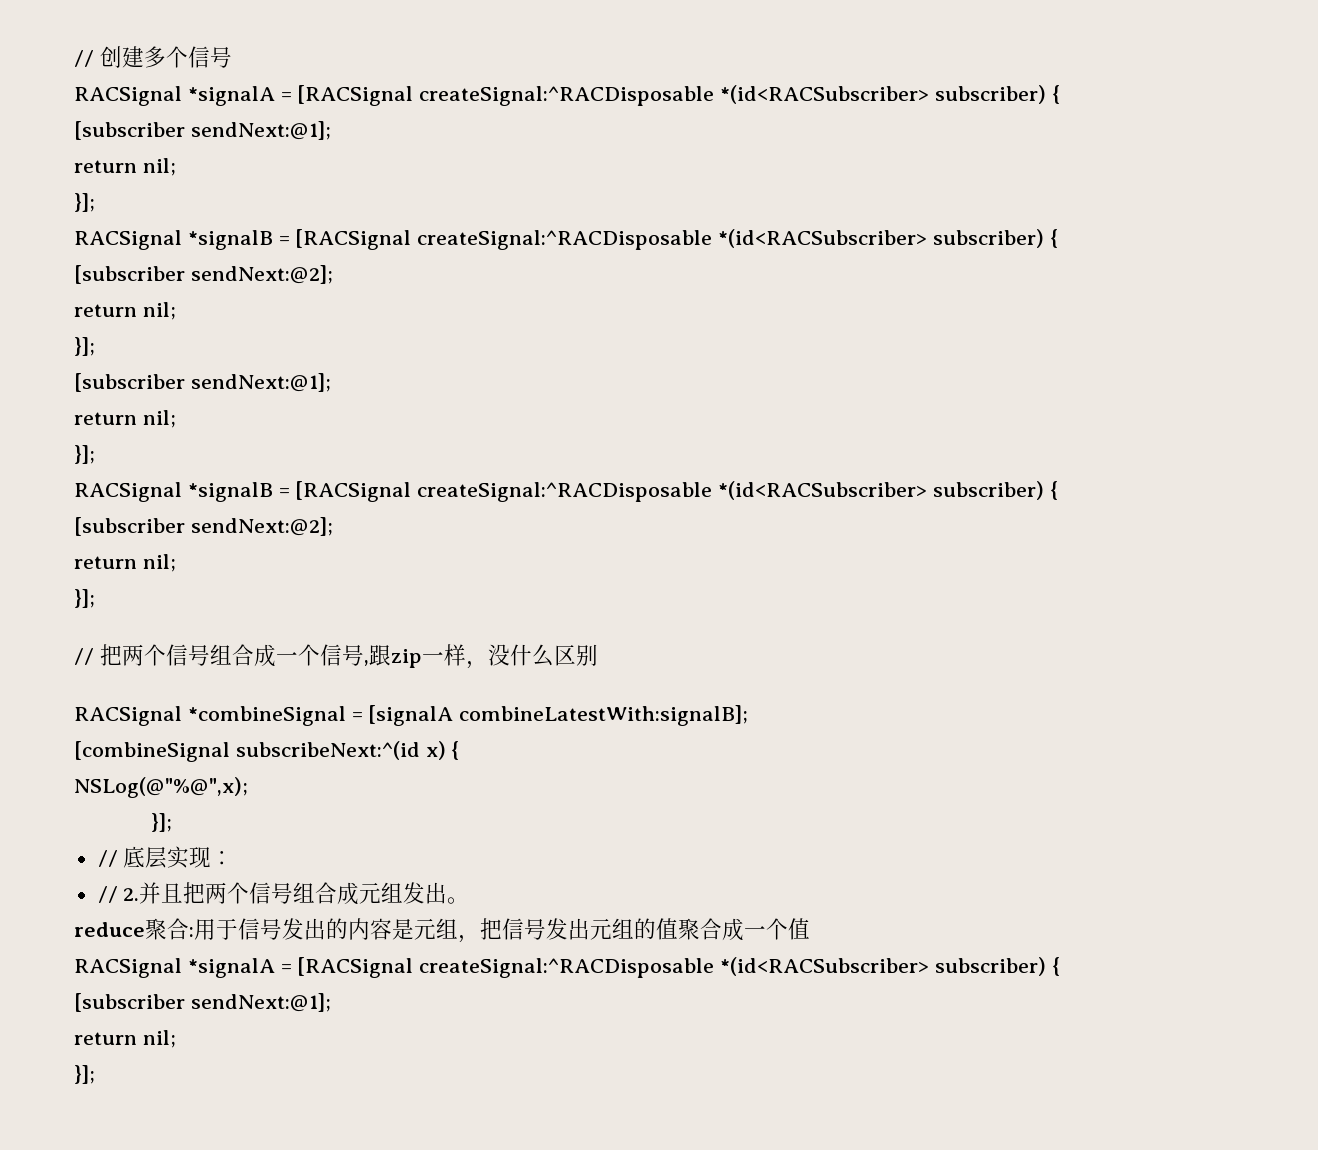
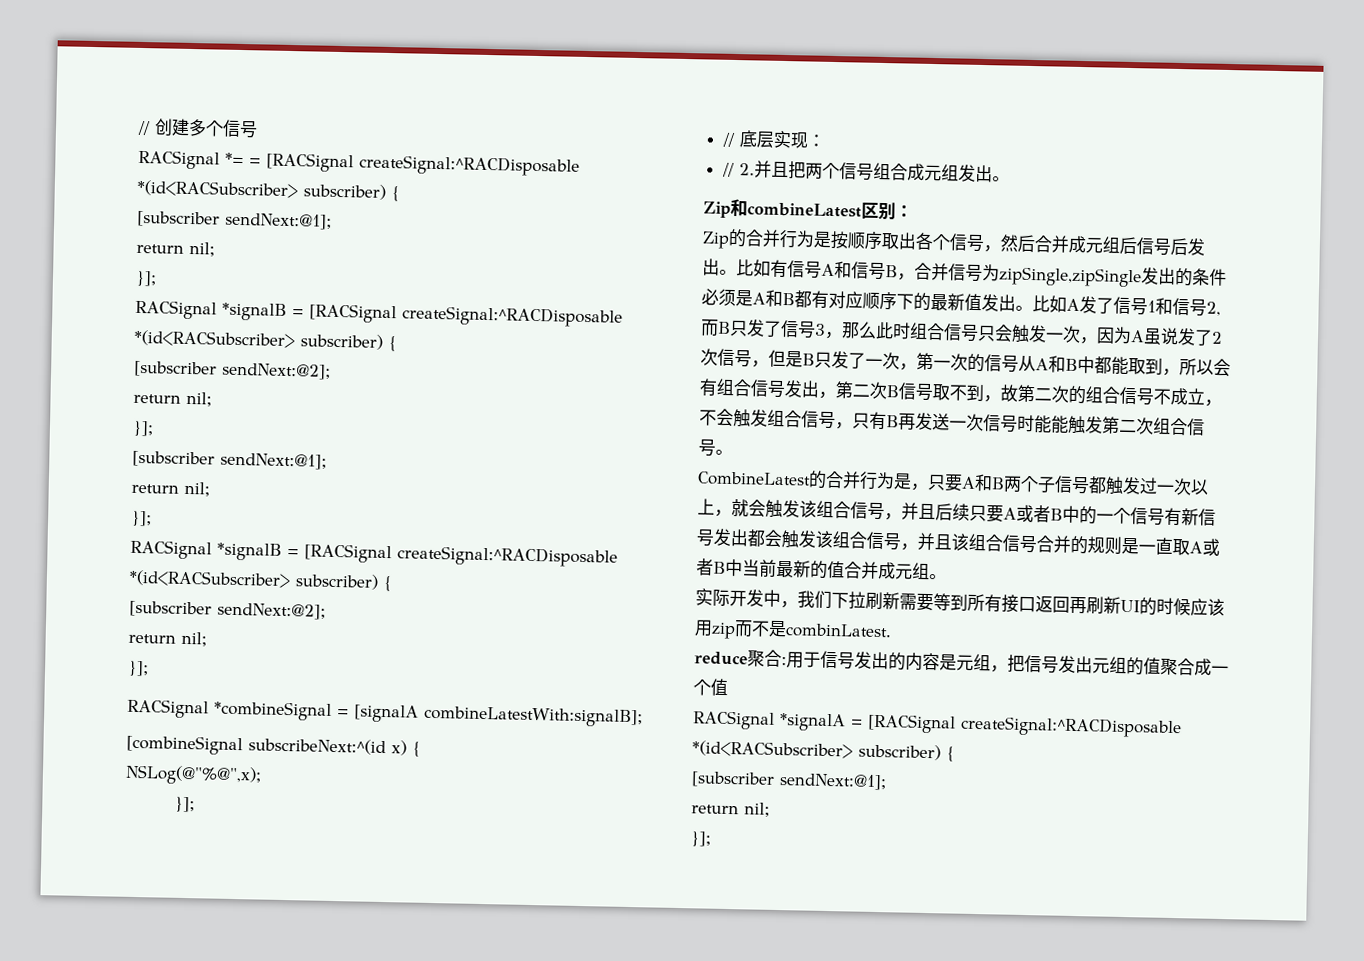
[187,86,275,106] *signalA -> [225,152,244,166] *=
[74,644,598,669] // // 把两个信号组合成一个信号,跟zip一样，没什么区别 -> (149, 668) none
(470, 900) none -> [703,198,913,221] [702,228,1206,256] [702,258,1227,288] [701,288,1221,317] [700,319,1223,346] [700,348,1231,377] [699,378,1222,407] [699,408,1205,436] [698,439,733,457] [697,470,1209,496] [697,498,1216,527] [696,528,1220,556] [696,558,947,581] [695,588,1225,617] [694,619,892,640] // Zip和combineLatest区别： // Zip的合并行为是按顺序取出各个信号，然后合并成元组后信号后发出。比如有信号A和信号B，合并信号为zipSingle,zipSingle发出的条件必须是A和B都有对应顺序下的最新值发出。比如A发了信号1和信号2,而B只发了信号3，那么此时组合信号只会触发一次，因为A虽说发了2次信号，但是B只发了一次，第一次的信号从A和B中都能取到，所以会有组合信号发出，第二次B信号取不到，故第二次的组合信号不成立，不会触发组合信号，只有B再发送一次信号时能能触发第二次组合信号。 // CombineLatest的合并行为是，只要A和B两个子信号都触发过一次以上，就会触发该组合信号，并且后续只要A或者B中的一个信号有新信号发出都会触发该组合信号，并且该组合信号合并的规则是一直取A或者B中当前最新的值合并成元组。 // 实际开发中，我们下拉刷新需要等到所有接口返回再刷新UI的时候应该用zip而不是combinLatest.

